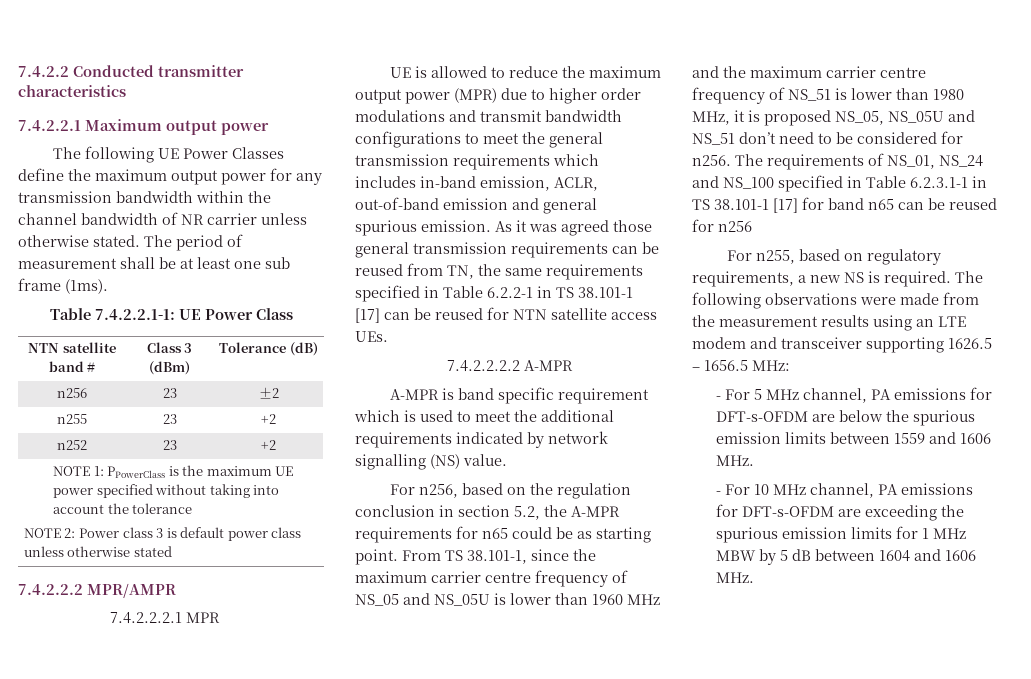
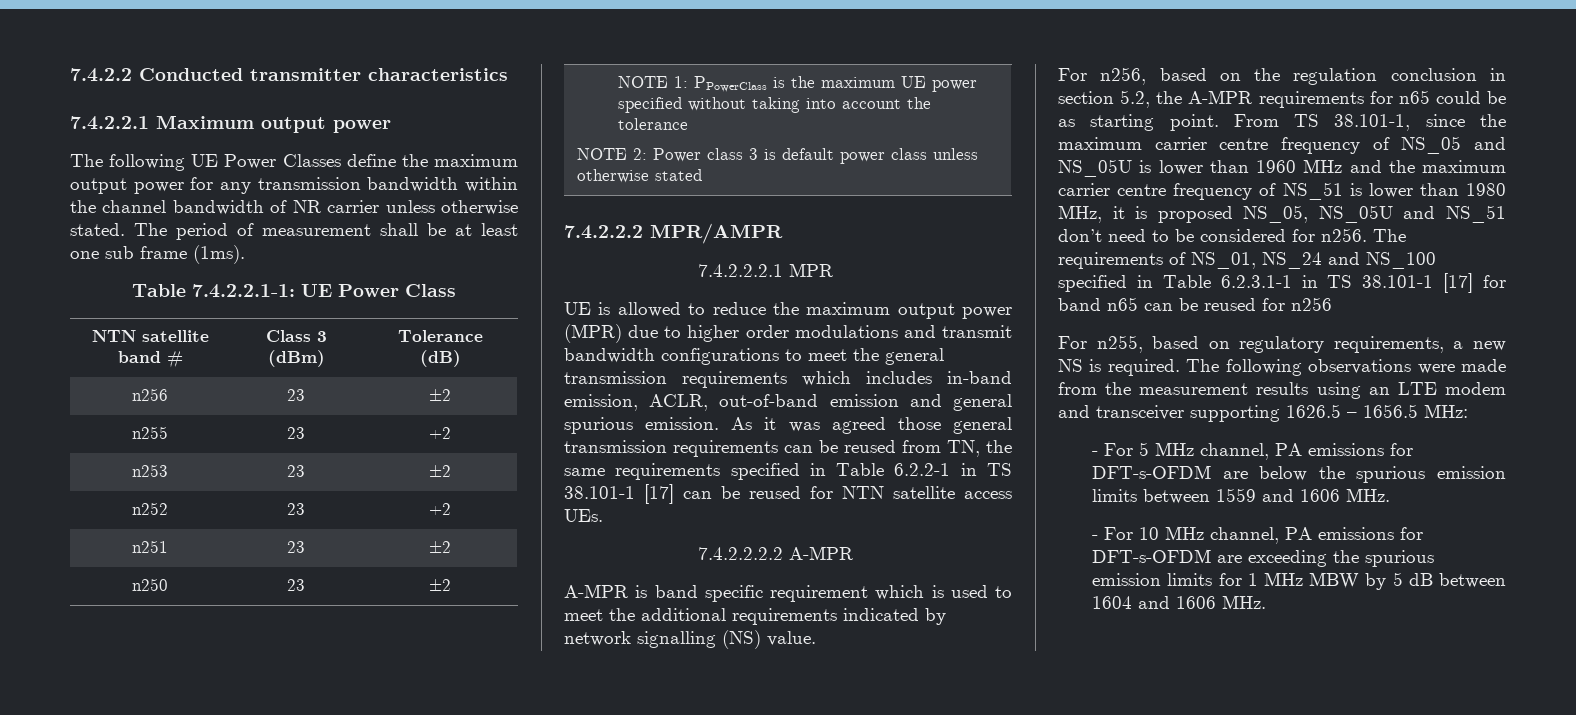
(276, 419) none -> [132,464,168,477] [287,465,305,477] [429,465,451,477] // n253 | 23 | ±2
(276, 445) none -> [132,540,168,553] [287,541,305,553] [429,541,451,553] [132,578,168,591] [287,579,305,591] [429,579,451,591] // n251 | 23 | ±2 // n250 | 23 | ±2

